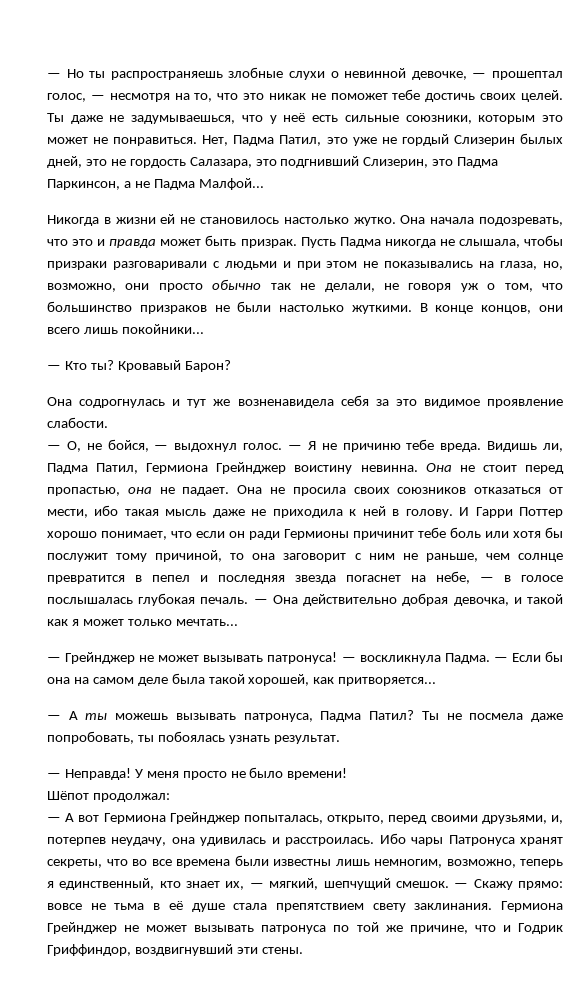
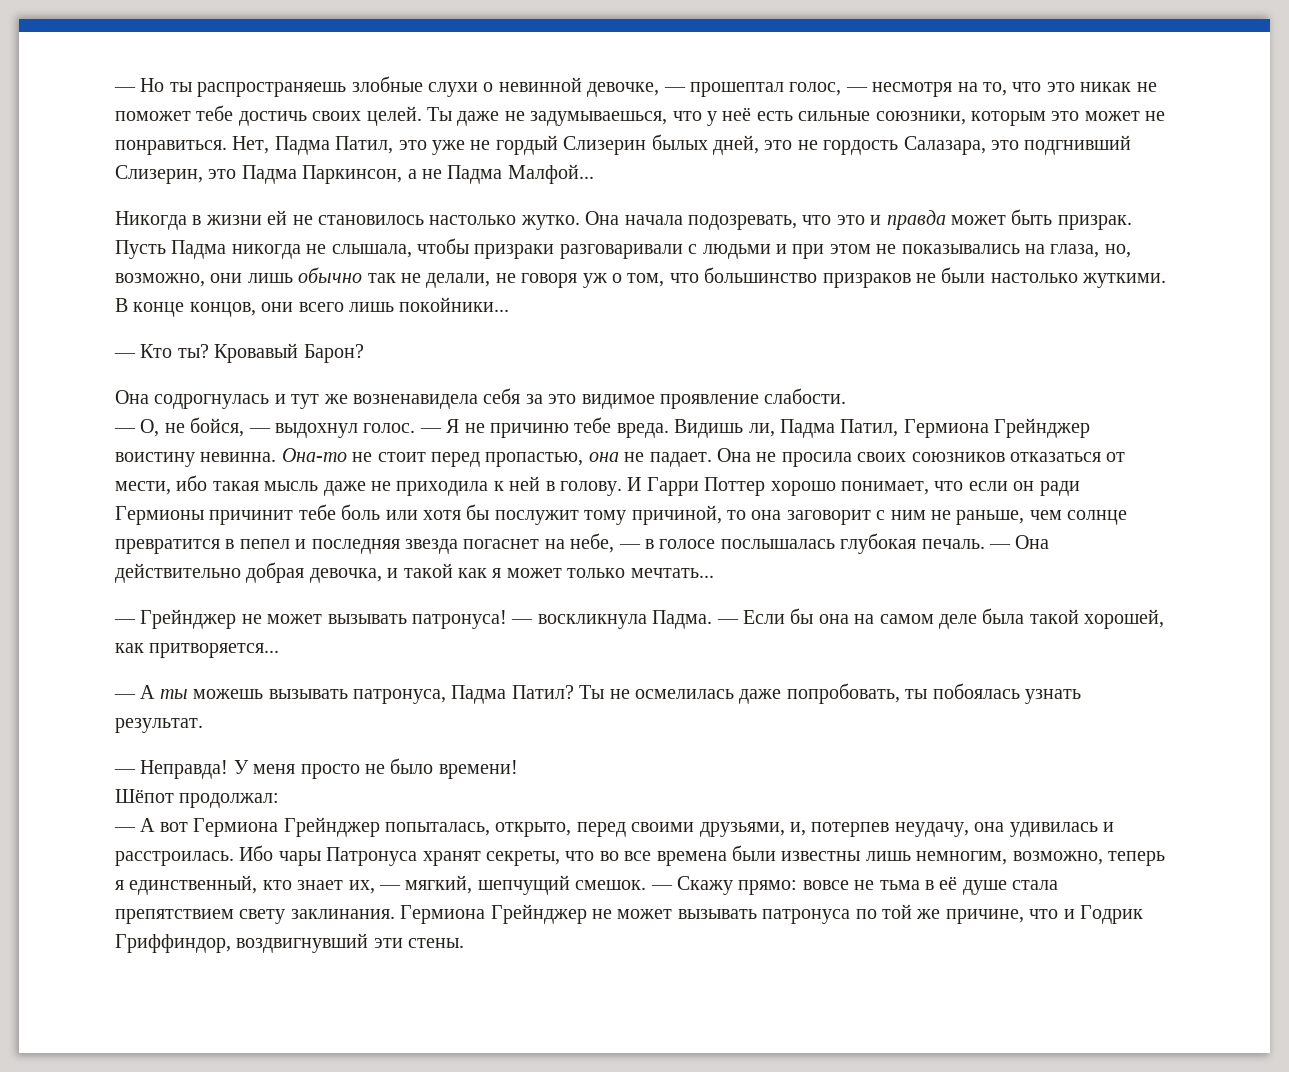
[158,283,203,292] просто -> [247,273,293,283] лишь
[425,463,452,472] Она -> [281,448,347,462] Она-то
[469,713,524,720] посмела -> [634,689,734,699] осмелилась

